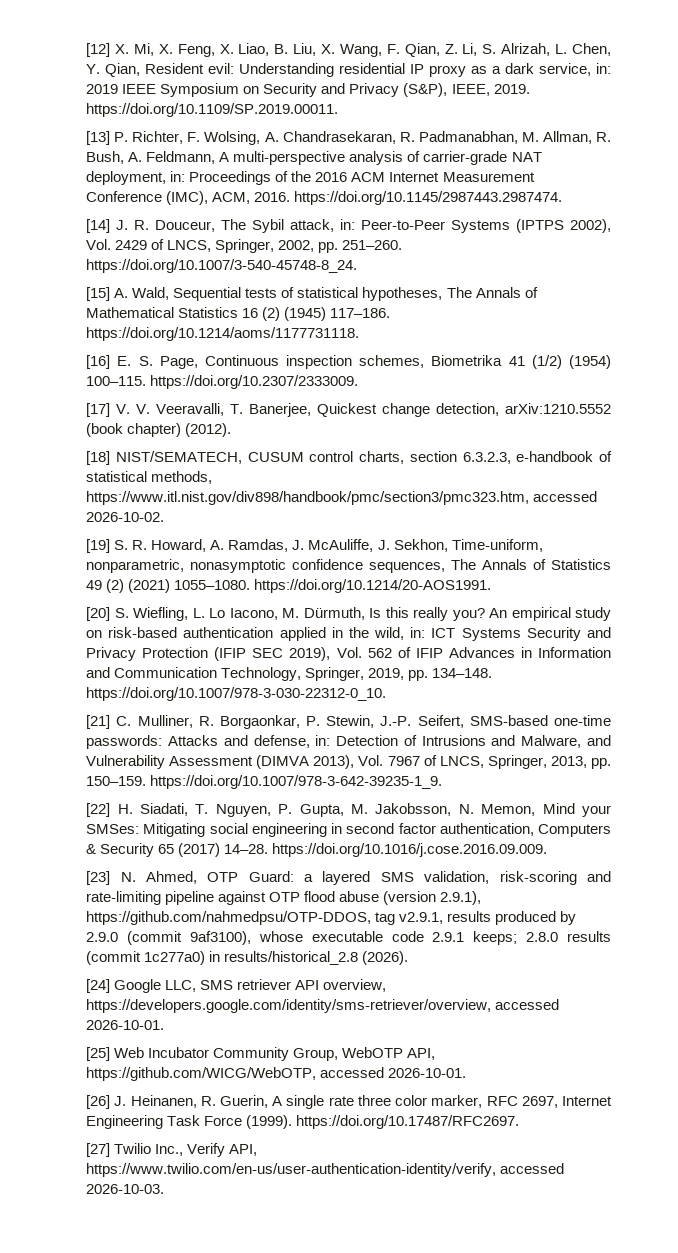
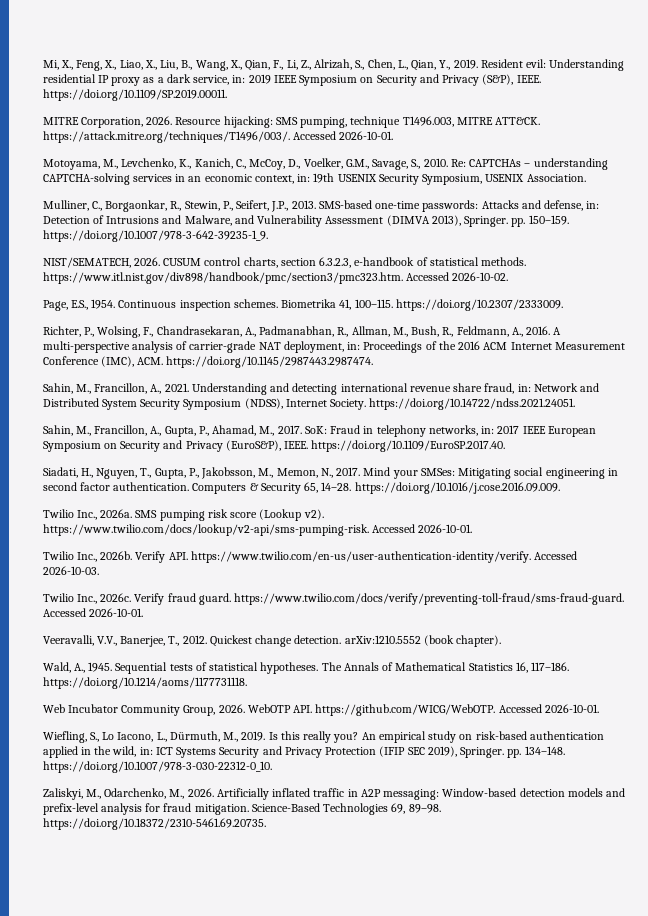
[86,43,611,57] [86,63,141,77] [12] X. Mi, X. Feng, X. Liao, B. Liu, X. Wang, F. Qian, Z. Li, S. Alrizah, L. Chen, Y. Qian, -> [42,59,478,71] Mi, X., Feng, X., Liao, X., Liu, B., Wang, X., Qian, F., Li, Z., Alrizah, S., Chen, L., Qian, Y., 2019.
[451,84,530,96] IEEE, 2019. -> [516,75,541,83] IEEE.
[86,131,612,145] [86,151,216,164] [13] P. Richter, F. Wolsing, A. Chandrasekaran, R. Padmanabhan, M. Allman, R. Bush, A. Feldmann, -> [42,116,541,128] [42,131,394,143] [42,158,608,170] [42,173,586,185] [42,200,600,212] [42,215,569,227] [42,230,268,242] [42,257,527,268] [42,272,509,284] [42,299,563,311] [42,326,551,338] MITRE Corporation, 2026. Resource hijacking: SMS pumping, technique T1496.003, MITRE ATT&CK. https://attack.mitre.org/techniques/T1496/003/. Accessed 2026-10-01. // Motoyama, M., Levchenko, K., Kanich, C., McCoy, D., Voelker, G.M., Savage, S., 2010. Re: CAPTCHAs – understanding CAPTCHA-solving services in an economic context, in: 19th USENIX Security Symposium, USENIX Association. // Mulliner, C., Borgaonkar, R., Stewin, P., Seifert, J.P., 2013. SMS-based one-time passwords: Attacks and defense, in: Detection of Intrusions and Malware, and Vulnerability Assessment (DIMVA 2013), Springer. pp. 150–159. https://doi.org/10.1007/978-3-642-39235-1_9. // NIST/SEMATECH, 2026. CUSUM control charts, section 6.3.2.3, e-handbook of statistical methods. https://www.itl.nist.gov/div898/handbook/pmc/section3/pmc323.htm. Accessed 2026-10-02. // Page, E.S., 1954. Continuous inspection schemes. Biometrika 41, 100–115. https://doi.org/10.2307/2333009. // Richter, P., Wolsing, F., Chandrasekaran, A., Padmanabhan, R., Allman, M., Bush, R., Feldmann, A., 2016.
[212,192,291,204] ACM, 2016. -> [137,357,164,365] ACM.
[86,219,611,233] [86,239,403,253] [86,259,358,273] [86,287,170,301] [14] J. R. Douceur, The Sybil attack, in: Peer-to-Peer Systems (IPTPS 2002), Vol. 2429 of LNCS, Springer, 2002, pp. 251–260. https://doi.org/10.1007/3-540-45748-8_24. // [15] A. Wald, -> [42,383,600,395] [42,398,576,410] [42,425,596,437] [42,440,506,452] [42,467,618,479] [42,482,560,494] [42,509,324,521] [42,524,473,536] [42,551,578,563] [42,566,99,575] [42,593,625,605] [42,608,143,617] [42,635,502,647] [42,662,113,673] Sahin, M., Francillon, A., 2021. Understanding and detecting international revenue share fraud, in: Network and Distributed System Security Symposium (NDSS), Internet Society. https://doi.org/10.14722/ndss.2021.24051. // Sahin, M., Francillon, A., Gupta, P., Ahamad, M., 2017. SoK: Fraud in telephony networks, in: 2017 IEEE European Symposium on Security and Privacy (EuroS&P), IEEE. https://doi.org/10.1109/EuroSP.2017.40. // Siadati, H., Nguyen, T., Gupta, P., Jakobsson, M., Memon, N., 2017. Mind your SMSes: Mitigating social engineering in second factor authentication. Computers & Security 65, 14–28. https://doi.org/10.1016/j.cose.2016.09.009. // Twilio Inc., 2026a. SMS pumping risk score (Lookup v2). https://www.twilio.com/docs/lookup/v2-api/sms-pumping-risk. Accessed 2026-10-01. // Twilio Inc., 2026b. Verify API. https://www.twilio.com/en-us/user-authentication-identity/verify. Accessed 2026-10-03. // Twilio Inc., 2026c. Verify fraud guard. https://www.twilio.com/docs/verify/preventing-toll-fraud/sms-fraud-guard. Accessed 2026-10-01. // Veeravalli, V.V., Banerjee, T., 2012. Quickest change detection. arXiv:1210.5552 (book chapter). // Wald, A., 1945.
[362,287,443,301] hypotheses, -> [260,662,319,674] hypotheses.
[242,307,327,321] 16 (2) (1945) -> [515,662,528,673] 16,
[86,355,611,369] [86,375,359,389] [86,403,611,417] [86,423,232,437] [86,451,612,465] [86,471,213,484] [86,491,598,505] [86,512,165,522] [86,539,543,553] [86,559,611,573] [86,579,492,593] [86,607,365,621] [16] E. S. Page, Continuous inspection schemes, Biometrika 41 (1/2) (1954) 100–115. https://doi.org/10.2307/2333009. // [17] V. V. Veeravalli, T. Banerjee, Quickest change detection, arXiv:1210.5552 (book chapter) (2012). // [18] NIST/SEMATECH, CUSUM control charts, section 6.3.2.3, e-handbook of statistical methods, https://www.itl.nist.gov/div898/handbook/pmc/section3/pmc323.htm, accessed 2026-10-02. // [19] S. R. Howard, A. Ramdas, J. McAuliffe, J. Sekhon, Time-uniform, nonparametric, nonasymptotic confidence sequences, The Annals of Statistics 49 (2) (2021) 1055–1080. https://doi.org/10.1214/20-AOS1991. // [20] S. Wiefling, L. Lo Iacono, M. Dürmuth, -> [42,704,599,716] [42,731,266,743] Web Incubator Community Group, 2026. WebOTP API. https://github.com/WICG/WebOTP. Accessed 2026-10-01. // Wiefling, S., Lo Iacono, L., Dürmuth, M., 2019.
[336,647,611,658] [86,667,493,681] [86,687,387,701] [86,715,611,729] [86,735,611,749] [86,755,611,769] [86,775,443,789] [86,803,611,817] [86,823,611,837] [86,843,548,857] [86,871,611,885] [86,891,482,905] [86,911,577,925] [86,931,611,945] [86,951,409,965] [86,979,387,993] [86,999,560,1013] [86,1020,165,1030] [86,1047,436,1061] [86,1067,467,1081] [86,1095,612,1109] [86,1115,520,1129] [86,1143,258,1157] [86,1163,565,1177] [86,1184,165,1194] Vol. 562 of IFIP Advances in Information and Communication Technology, Springer, 2019, pp. 134–148. https://doi.org/10.1007/978-3-030-22312-0_10. // [21] C. Mulliner, R. Borgaonkar, P. Stewin, J.-P. Seifert, SMS-based one-time passwords: Attacks and defense, in: Detection of Intrusions and Malware, and Vulnerability Assessment (DIMVA 2013), Vol. 7967 of LNCS, Springer, 2013, pp. 150–159. https://doi.org/10.1007/978-3-642-39235-1_9. // [22] H. Siadati, T. Nguyen, P. Gupta, M. Jakobsson, N. Memon, Mind your SMSes: Mitigating social engineering in second factor authentication, Computers & Security 65 (2017) 14–28. https://doi.org/10.1016/j.cose.2016.09.009. // [23] N. Ahmed, OTP Guard: a layered SMS validation, risk-scoring and rate-limiting pipeline against OTP flood abuse (version 2.9.1), https://github.com/nahmedpsu/OTP-DDOS, tag v2.9.1, results produced by 2.9.0 (commit 9af3100), whose executable code 2.9.1 keeps; 2.8.0 results (commit 1c277a0) in results/historical_2.8 (2026). // [24] Google LLC, SMS retriever API overview, https://developers.google.com/identity/sms-retriever/overview, accessed 2026-10-01. // [25] Web Incubator Community Group, WebOTP API, https://github.com/WICG/WebOTP, accessed 2026-10-01. // [26] J. Heinanen, R. Guerin, A single rate three color marker, RFC 2697, Internet Engineering Task Force (1999). https://doi.org/10.17487/RFC2697. // [27] Twilio Inc., Verify API, https://www.twilio.com/en-us/user-authentication-identity/verify, accessed 2026-10-03. -> [460,746,565,758] [42,761,272,773] [42,788,626,800] [42,803,441,815] [42,818,266,830] Springer. pp. 134–148. https://doi.org/10.1007/978-3-030-22312-0_10. // Zaliskyi, M., Odarchenko, M., 2026. Artificially inflated traffic in A2P messaging: Window-based detection models and prefix-level analysis for fraud mitigation. Science-Based Technologies 69, 89–98. https://doi.org/10.18372/2310-5461.69.20735.

